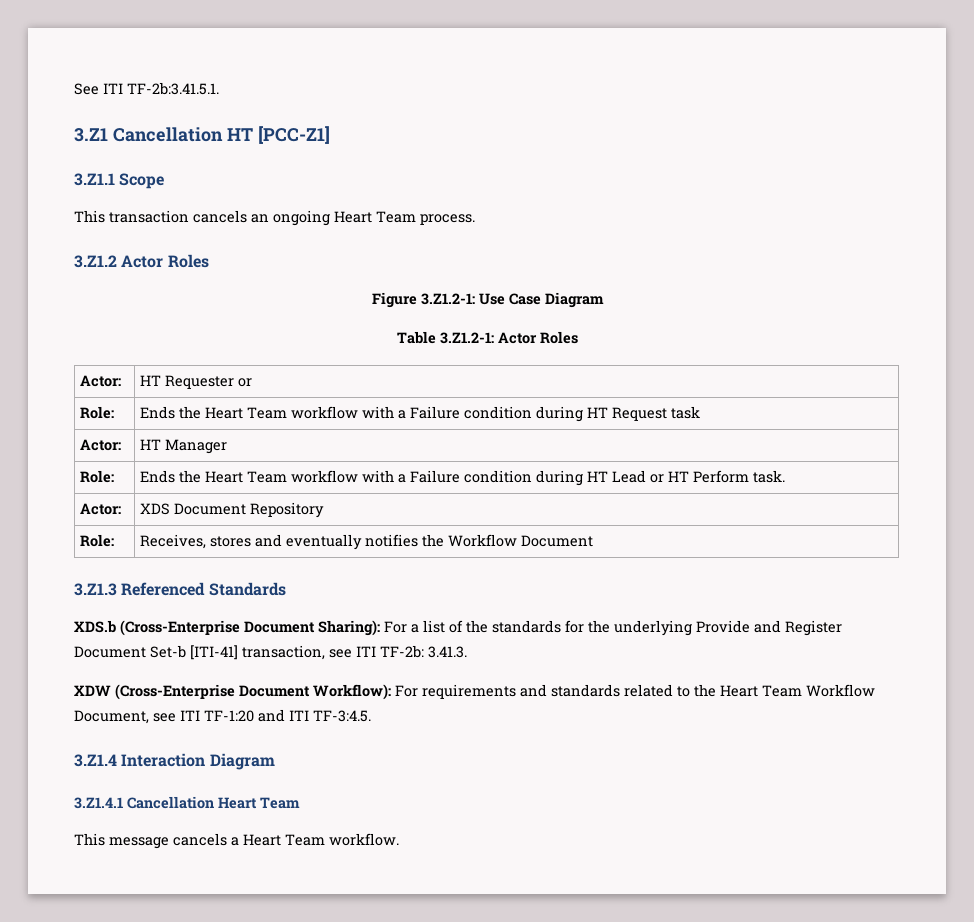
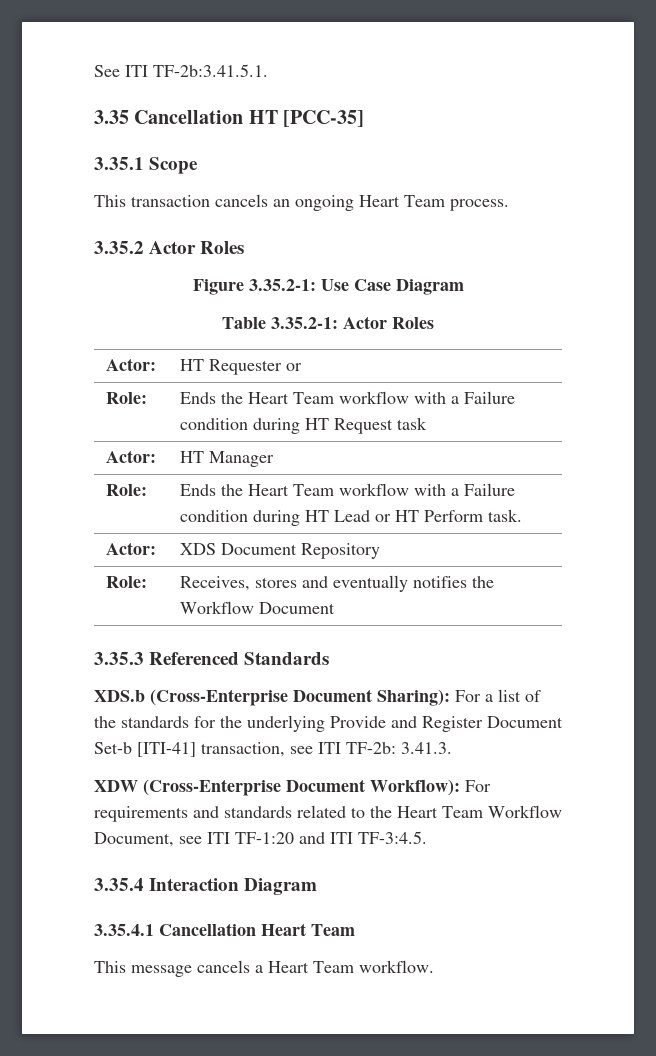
[74,128,108,142] 3.Z1 -> [94,110,129,124] 3.35
[257,126,330,144] [74,173,115,186] [PCC-Z1] // 3.Z1.1 -> [283,110,365,127] [94,157,144,170] [PCC-35] // 3.35.1
[74,255,117,268] 3.Z1.2 -> [94,241,144,254] 3.35.2
[420,293,475,305] 3.Z1.2-1: -> [248,279,316,291] 3.35.2-1:
[439,332,494,344] 3.Z1.2-1: -> [271,317,338,329] 3.35.2-1:
[74,583,117,596] 3.Z1.3 -> [94,652,144,665] 3.35.3
[74,754,117,767] 3.Z1.4 -> [94,878,144,891] 3.35.4
[74,797,123,809] 3.Z1.4.1 -> [94,924,154,936] 3.35.4.1

